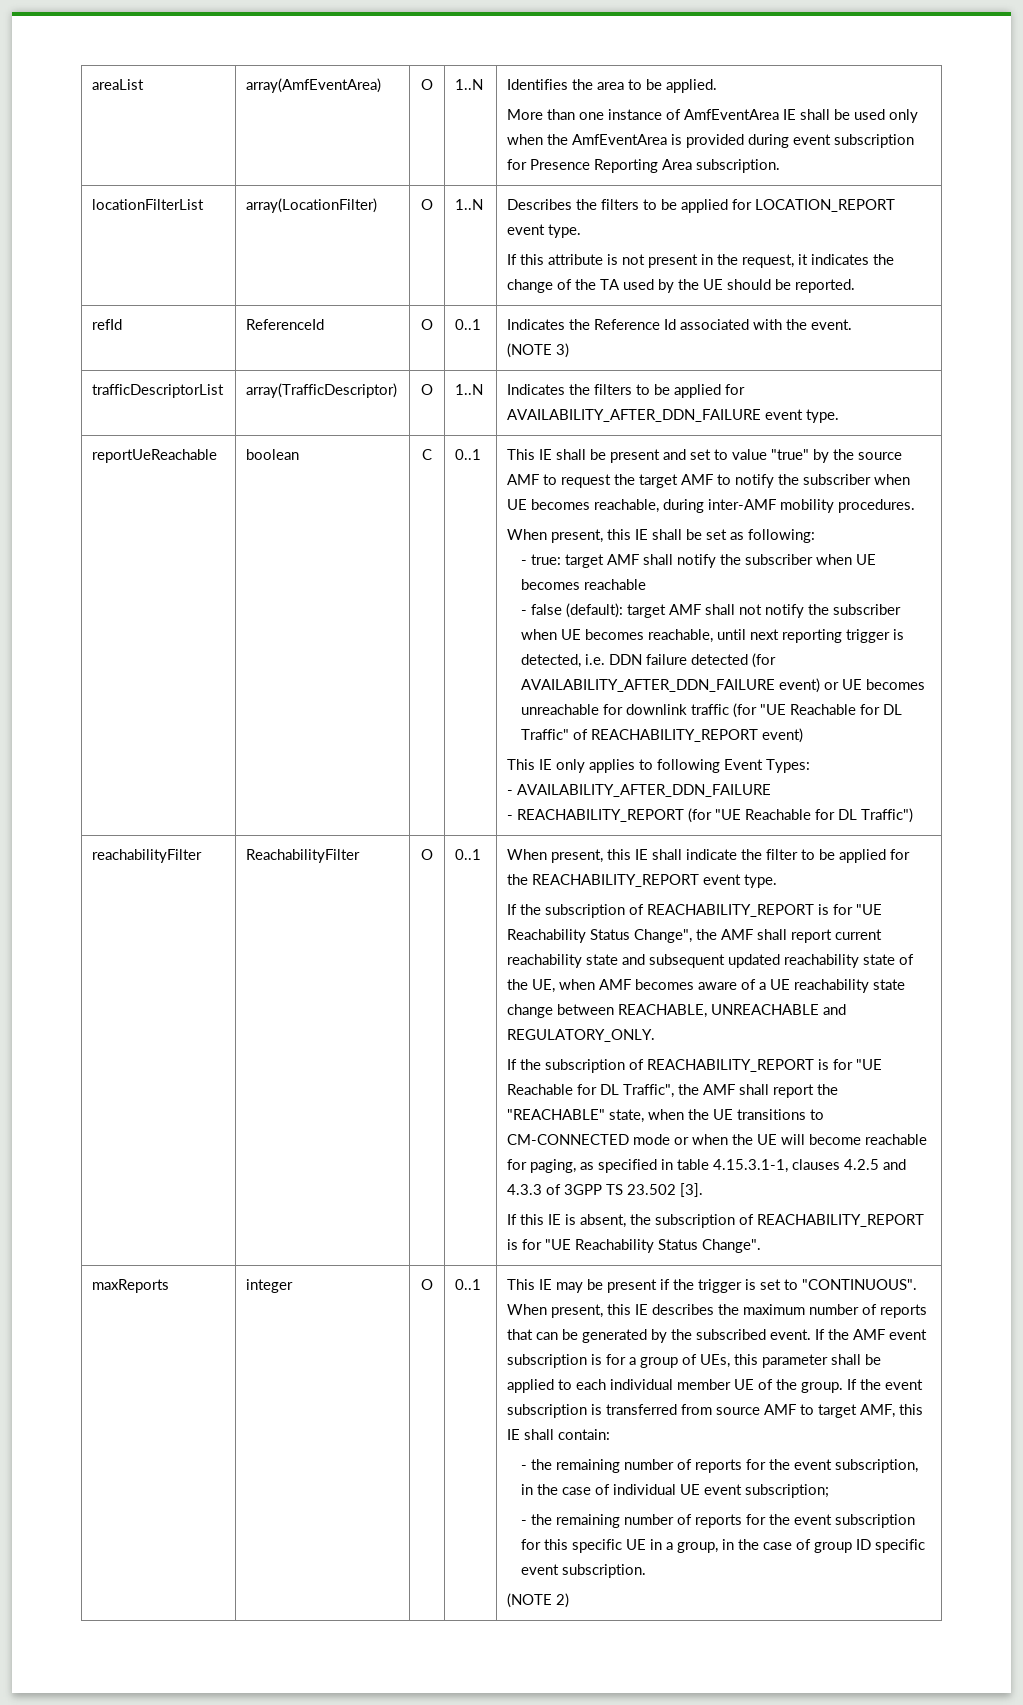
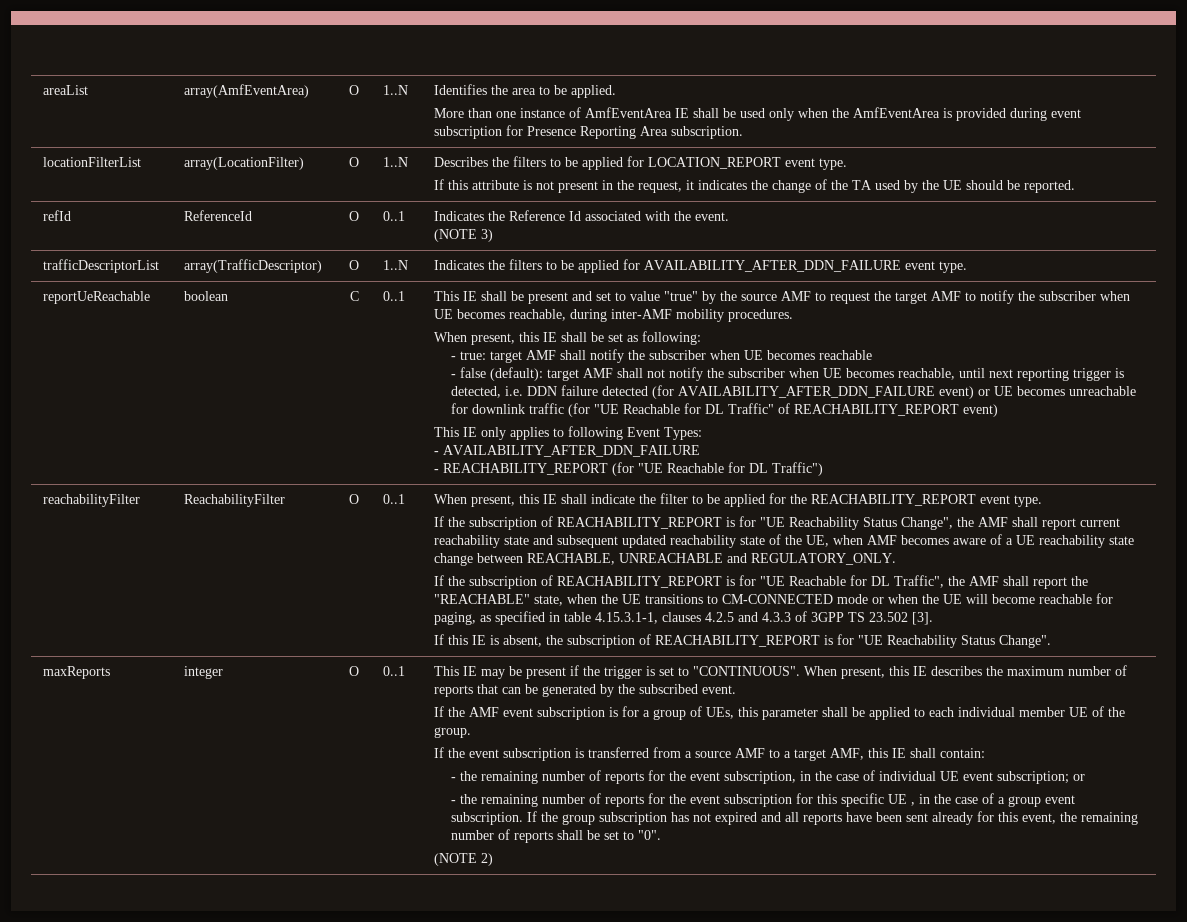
(812, 1334) none -> (737, 689) //
(844, 1387) none -> (472, 732) //
[716,1404,815,1415] source AMF to -> [685,748,792,758] a source AMF to a
(830, 1491) none -> [1073,774,1086,781] or
[650,1539,926,1553] in a group, in the case of group ID specific -> [911,793,1042,807] , in the case of a group
(647, 1571) none -> [527,811,1139,825] [451,829,662,843] If the group subscription has not expired and all reports have been sent already for this event, the remaining number of reports shall be set to "0".

